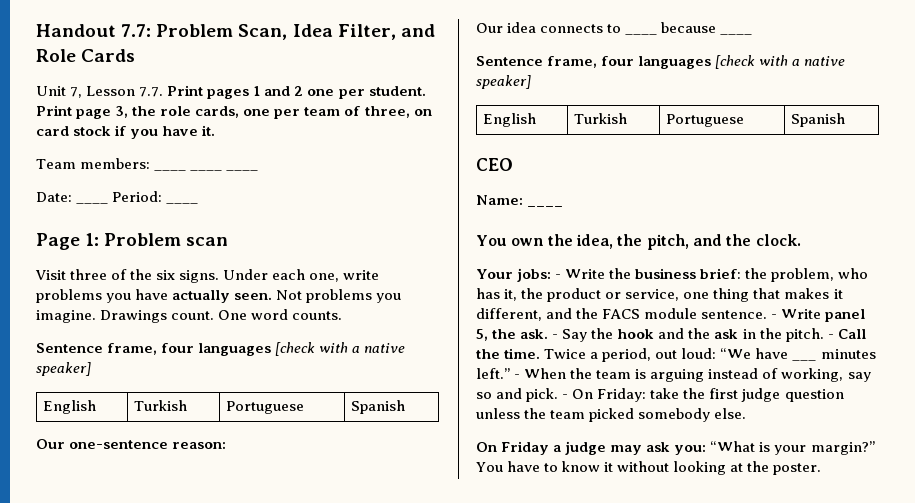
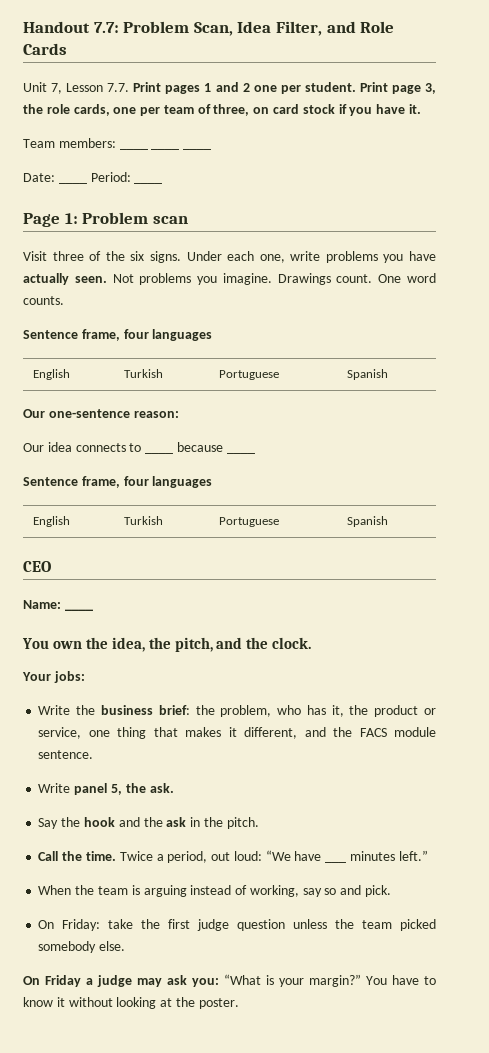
[275,342,406,356] [36,362,91,376] [check with a native speaker] -> (213, 335) none
[715,55,846,69] [476,75,531,89] [check with a native speaker] -> (213, 482) none
[555,274,562,279] - -> (85, 677) //
[771,314,778,319] - -> (94, 754) //
[552,334,559,339] - -> (174, 788) //
[827,334,834,339] - -> (259, 823) //
[514,374,521,379] - -> (428, 855) //
[562,394,569,399] - -> (391, 891) //

